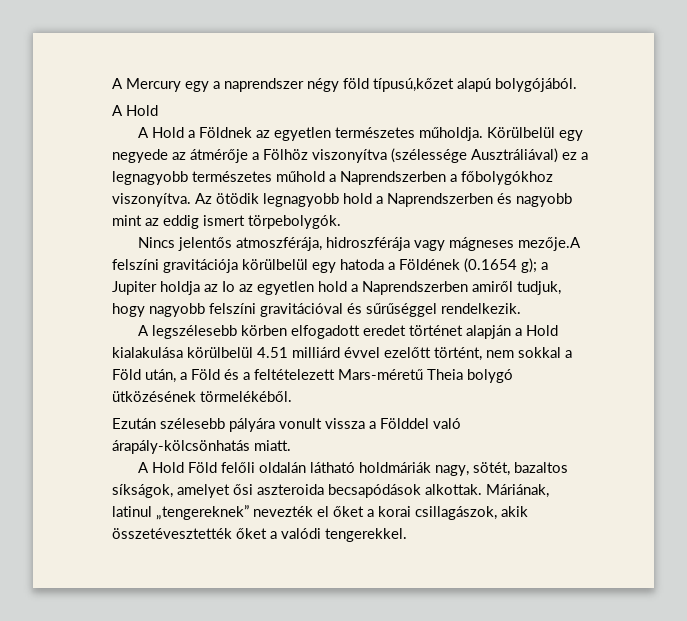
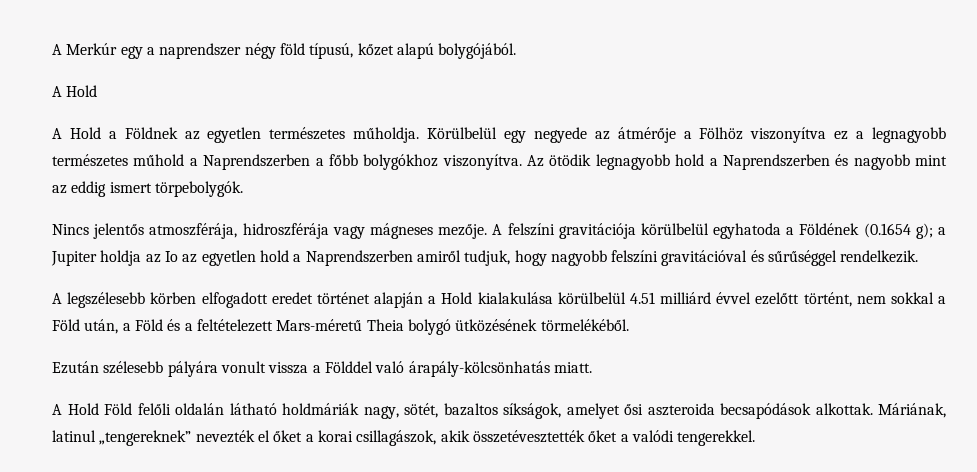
[112,78,181,92] A Mercury -> [52,43,118,55] A Merkúr
[373,78,454,92] típusú,kőzet -> [309,43,394,59] típusú, kőzet
[391,148,558,163] (szélessége Ausztráliával) -> (827, 135) none
[461,171,553,185] főbolygókhoz -> [328,154,439,170] főbb bolygókhoz
[517,237,581,251] mezője.A -> [438,224,503,239] mezője. A
[312,259,384,273] egy hatoda -> [713,223,782,239] egyhatoda

